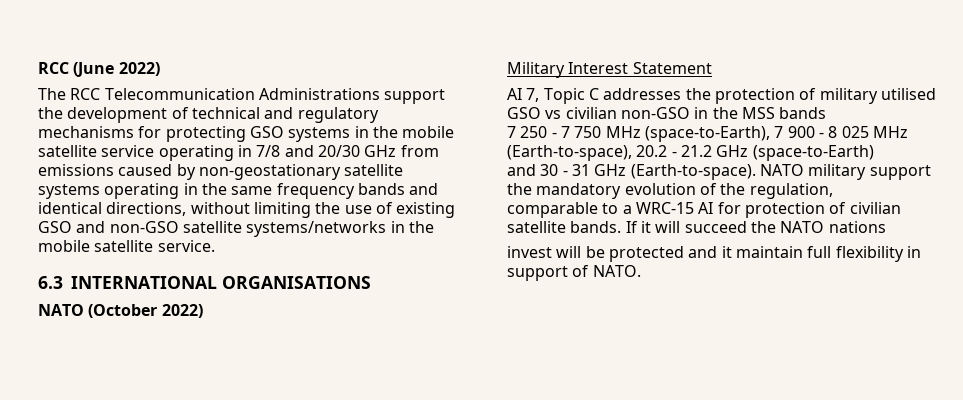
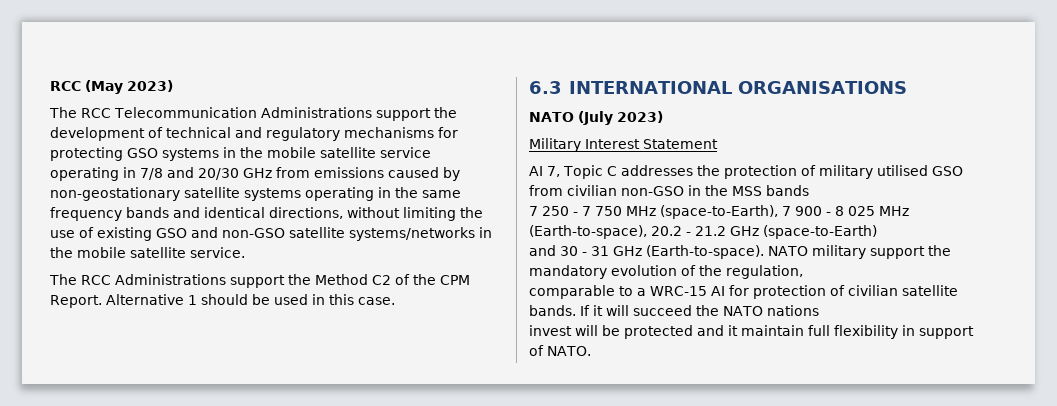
[38,62,160,77] RCC (June 2022) -> [50,80,173,94] RCC (May 2023)
(215, 246) none -> [49,274,470,288] [50,294,395,308] // The RCC Administrations support the Method C2 of the CPM Report. Alternative 1 should be used in this case.
[88,304,203,318] (October 2022) -> [577,111,663,125] (July 2023)
[545,110,562,119] vs -> [529,185,563,196] from

